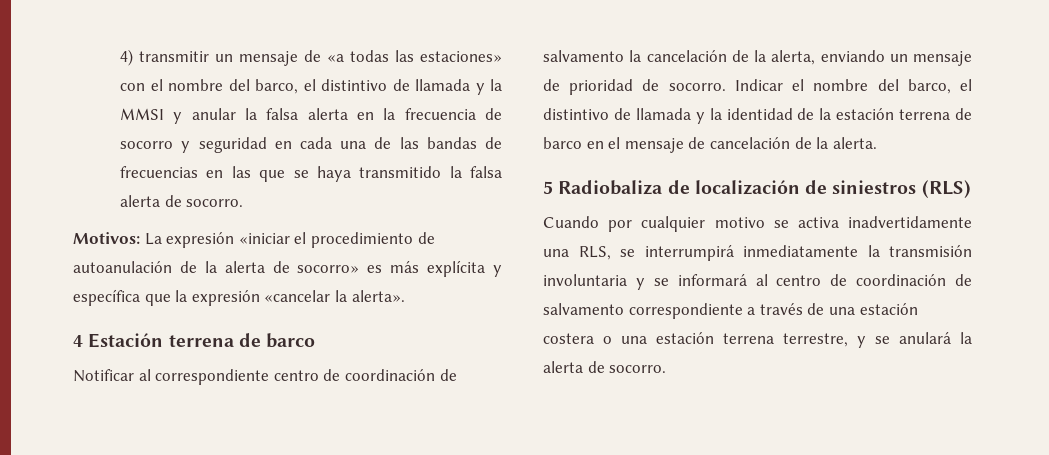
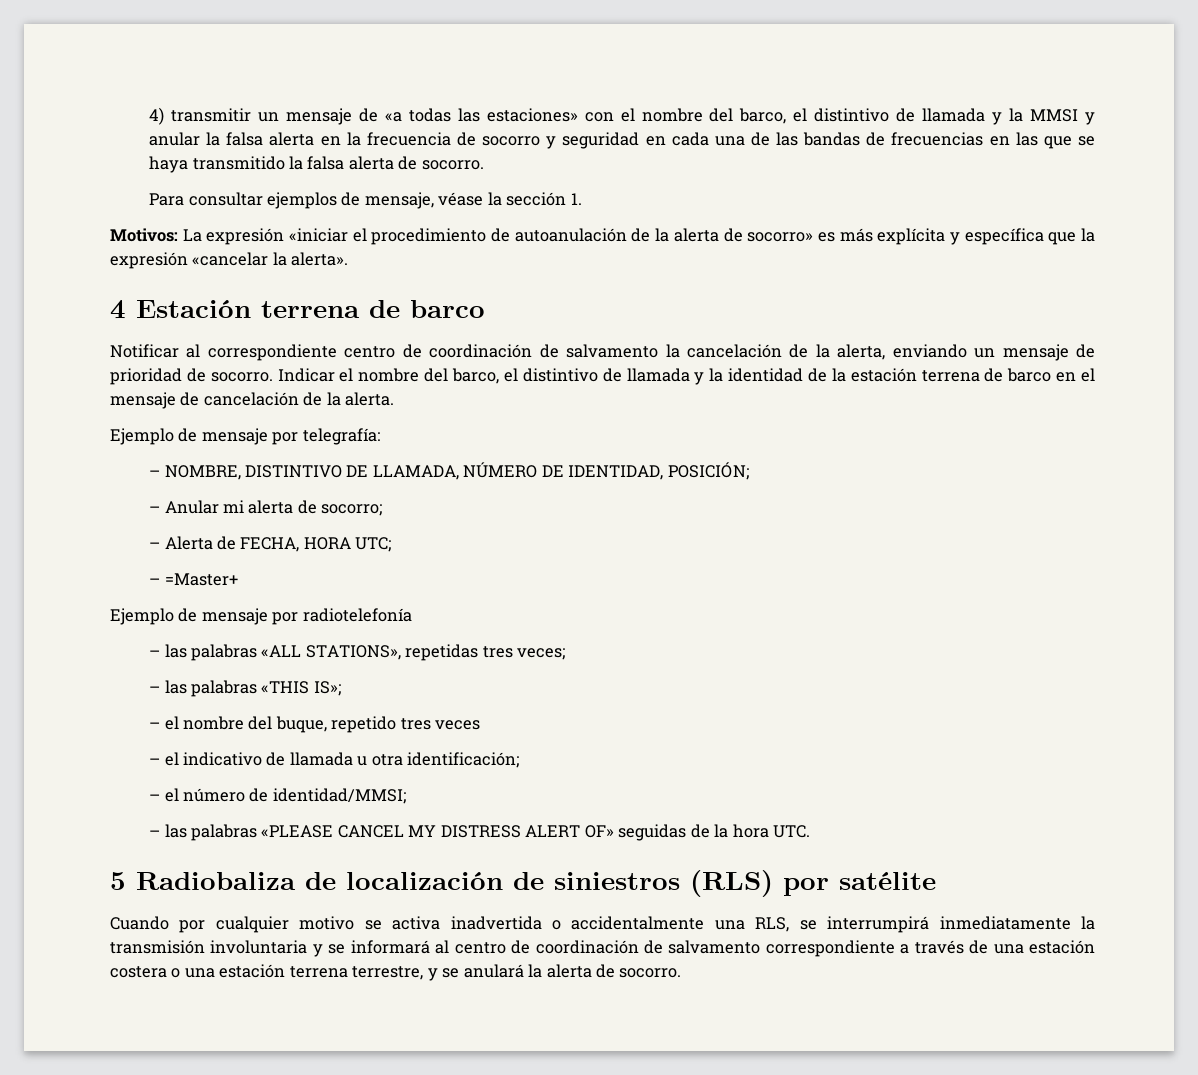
(244, 203) none -> [149,192,582,209] // Para consultar ejemplos de mensaje, véase la sección 1.
(877, 143) none -> [110,428,380,445] [149,462,749,480] [149,500,383,516] [149,536,392,552] [149,573,238,586] [110,608,412,625] [149,644,566,661] [149,680,341,697] [149,716,481,733] [149,752,520,768] [149,788,406,804] [149,824,810,841] // Ejemplo de mensaje por telegrafía: // – NOMBRE, DISTINTIVO DE LLAMADA, NÚMERO DE IDENTIDAD, POSICIÓN; // – Anular mi alerta de socorro; // – Alerta de FECHA, HORA UTC; // – =Master+ // Ejemplo de mensaje por radiotelefonía // – las palabras «ALL STATIONS», repetidas tres veces; // – las palabras «THIS IS»; // – el nombre del buque, repetido tres veces // – el indicativo de llamada u otra identificación; // – el número de identidad/MMSI; // – las palabras «PLEASE CANCEL MY DISTRESS ALERT OF» seguidas de la hora UTC.
(971, 189) none -> [783,872,936,896] por satélite
[848,216,972,228] inadvertidamente -> [450,916,705,930] inadvertida o accidentalmente

